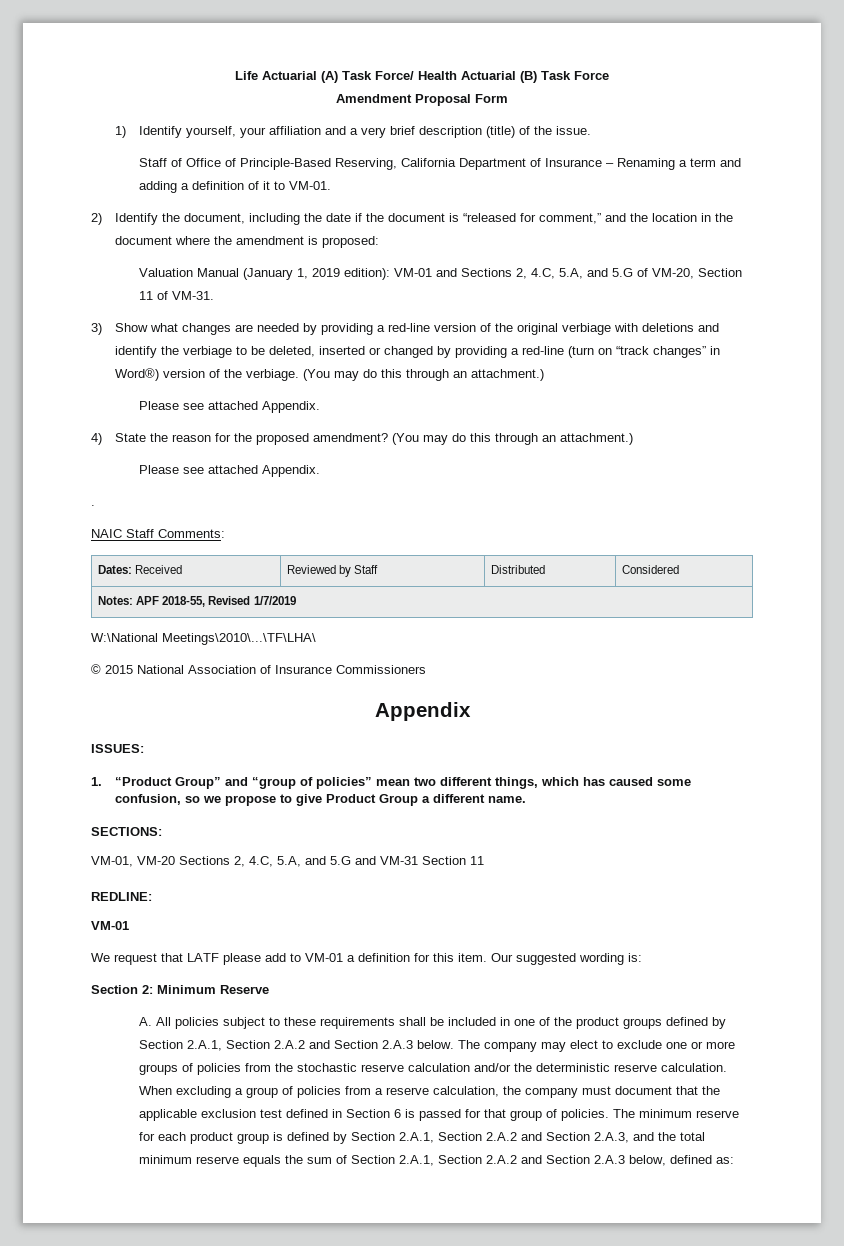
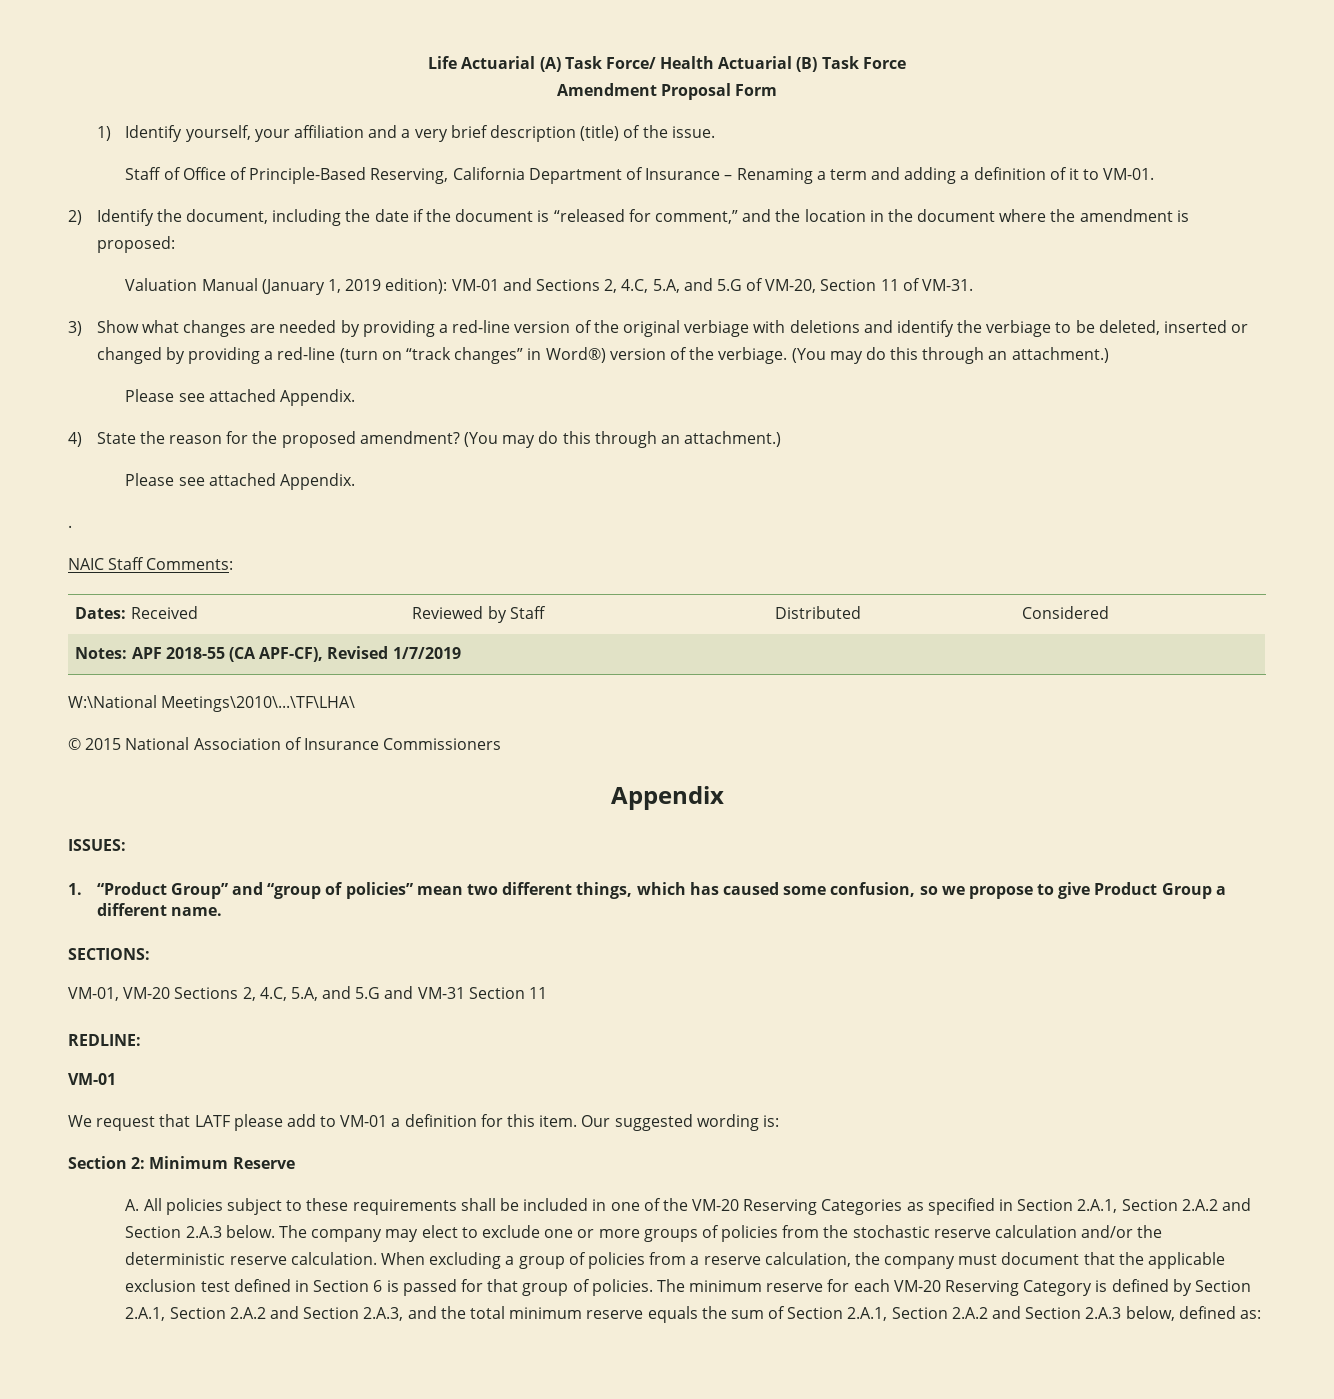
[162,596,206,607] 2018-55, -> [165,647,324,662] 2018-55 (CA APF-CF),
[575,1017,726,1029] product groups defined by -> [692,1198,1013,1215] VM-20 Reserving Categories as specified in
[189,1132,269,1144] product group -> [893,1280,1093,1296] VM-20 Reserving Category

